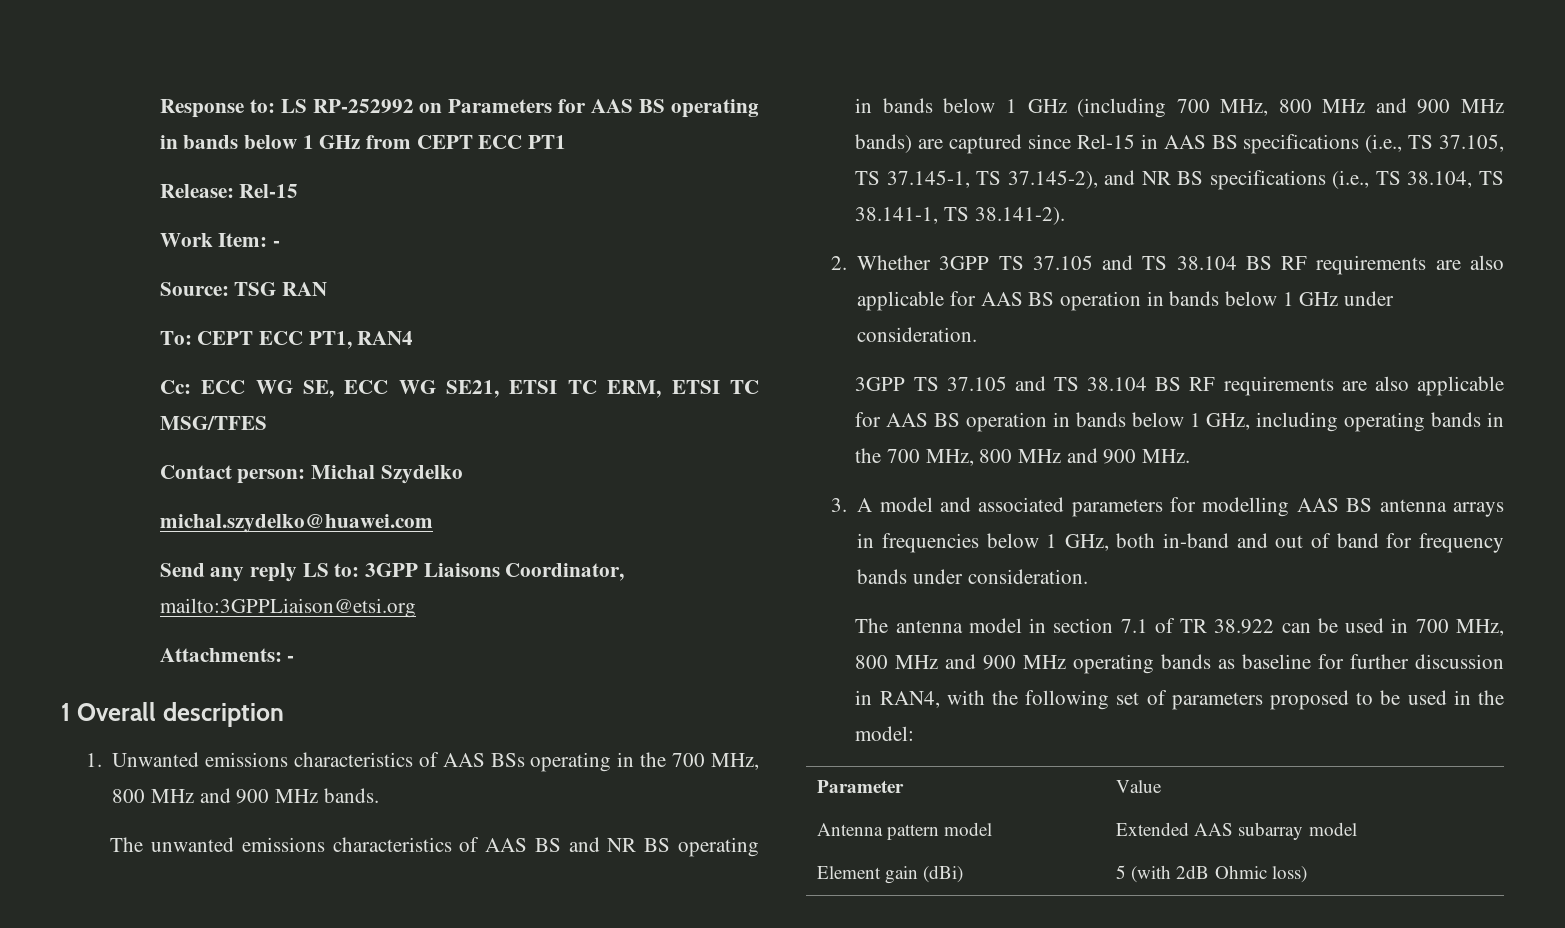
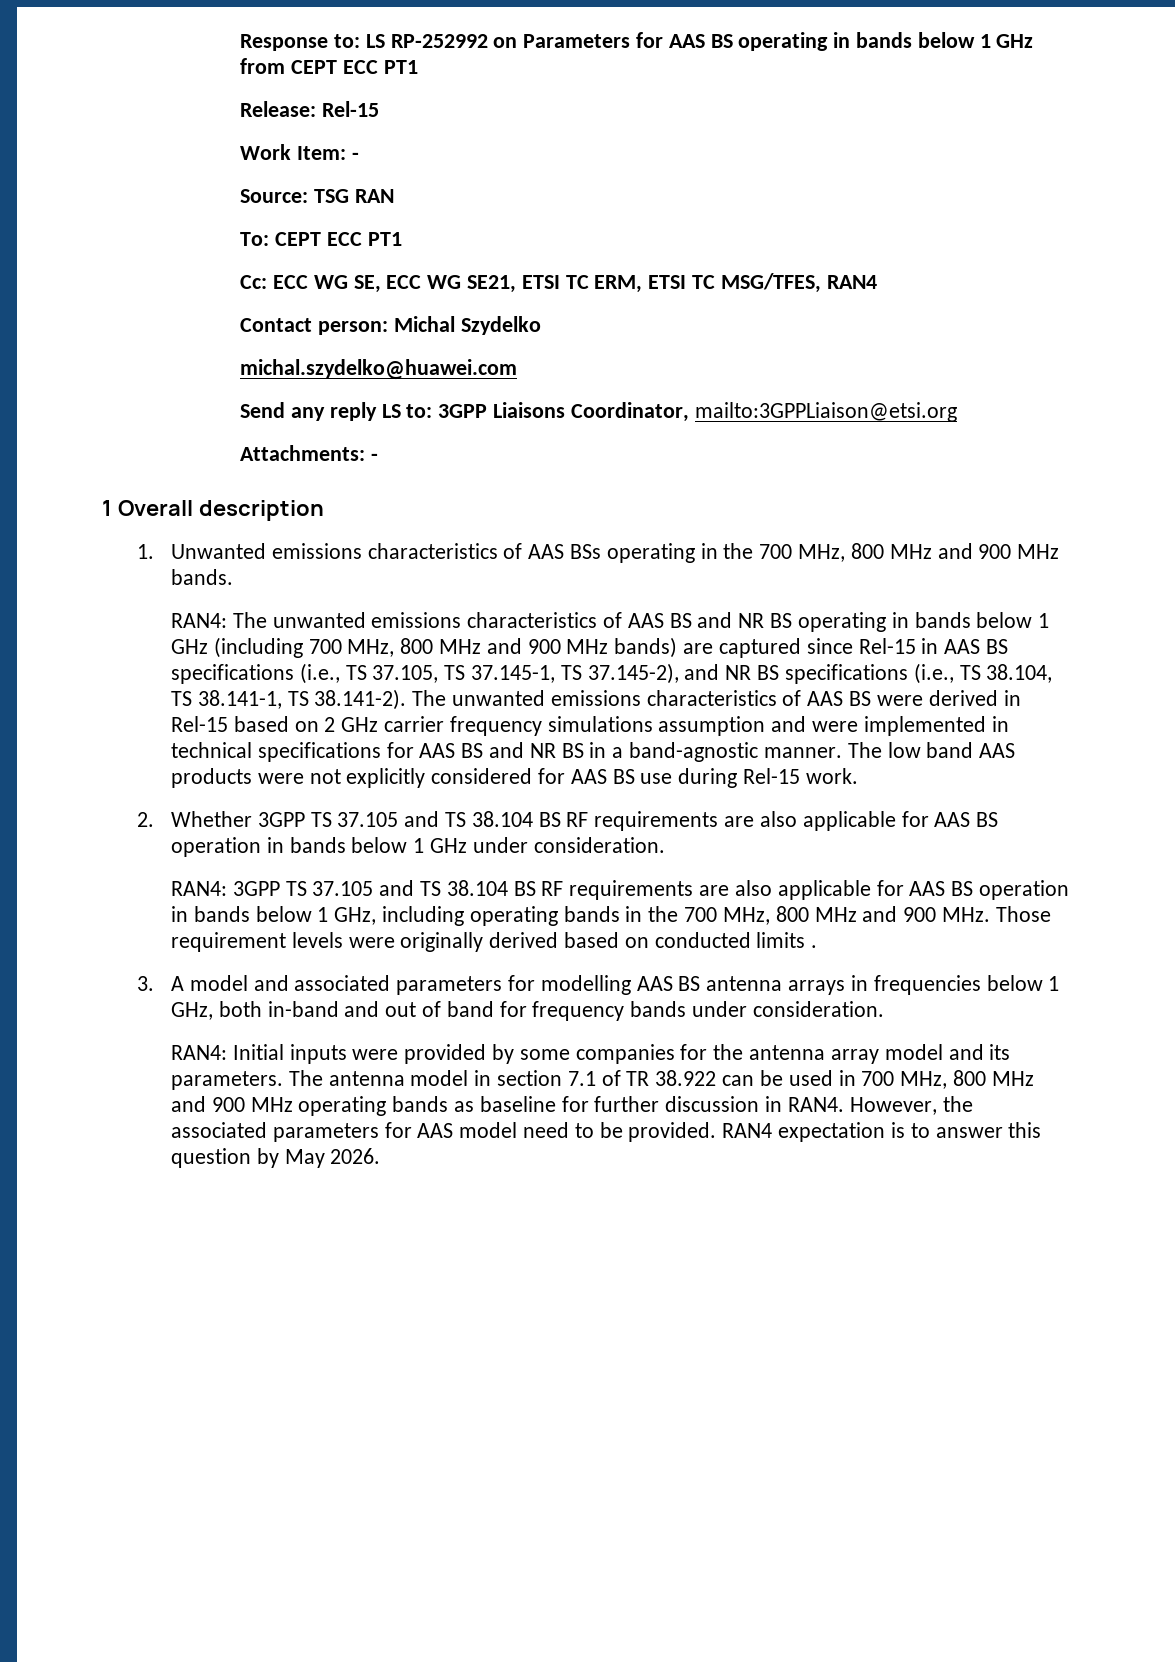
[308,331,414,349] PT1, RAN4 -> [367,232,402,246] PT1
[159,416,267,430] MSG/TFES -> [720,273,877,293] MSG/TFES, RAN4
(379, 795) none -> [171,613,228,628] RAN4:
(1065, 216) none -> [412,690,1021,706] [171,716,1009,736] [171,742,1016,762] [171,768,858,788] The unwanted emissions characteristics of AAS BS were derived in Rel-15 based on 2 GHz carrier frequency simulations assumption and were implemented in technical specifications for AAS BS and NR BS in a band-agnostic manner. The low band AAS products were not explicitly considered for AAS BS use during Rel-15 work.
(978, 334) none -> [171,881,228,896] RAN4:
(1191, 456) none -> [995,906,1051,922] [171,932,818,952] Those requirement levels were originally derived based on conducted limits .
(1088, 576) none -> [171,1044,1011,1064] [171,1071,284,1090] RAN4: Initial inputs were provided by some companies for the antenna array model and its parameters.
[879,690,1504,710] [855,726,915,741] [817,780,905,793] [1116,780,1163,793] [817,822,993,840] [1116,822,1357,840] [817,865,964,884] [1116,865,1307,883] RAN4, with the following set of parameters proposed to be used in the model: // Parameter | Value // Antenna pattern model | Extended AAS subarray model // Element gain (dBi) | 5 (with 2dB Ohmic loss) -> [787,1096,973,1115] [171,1122,1042,1142] [171,1148,381,1168] RAN4. However, the associated parameters for AAS model need to be provided. RAN4 expectation is to answer this question by May 2026.

